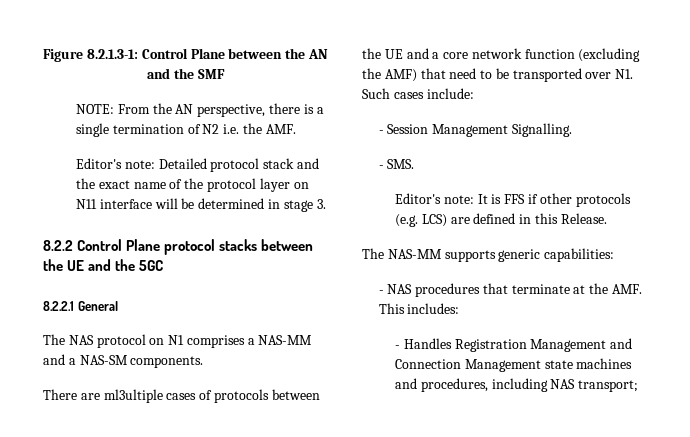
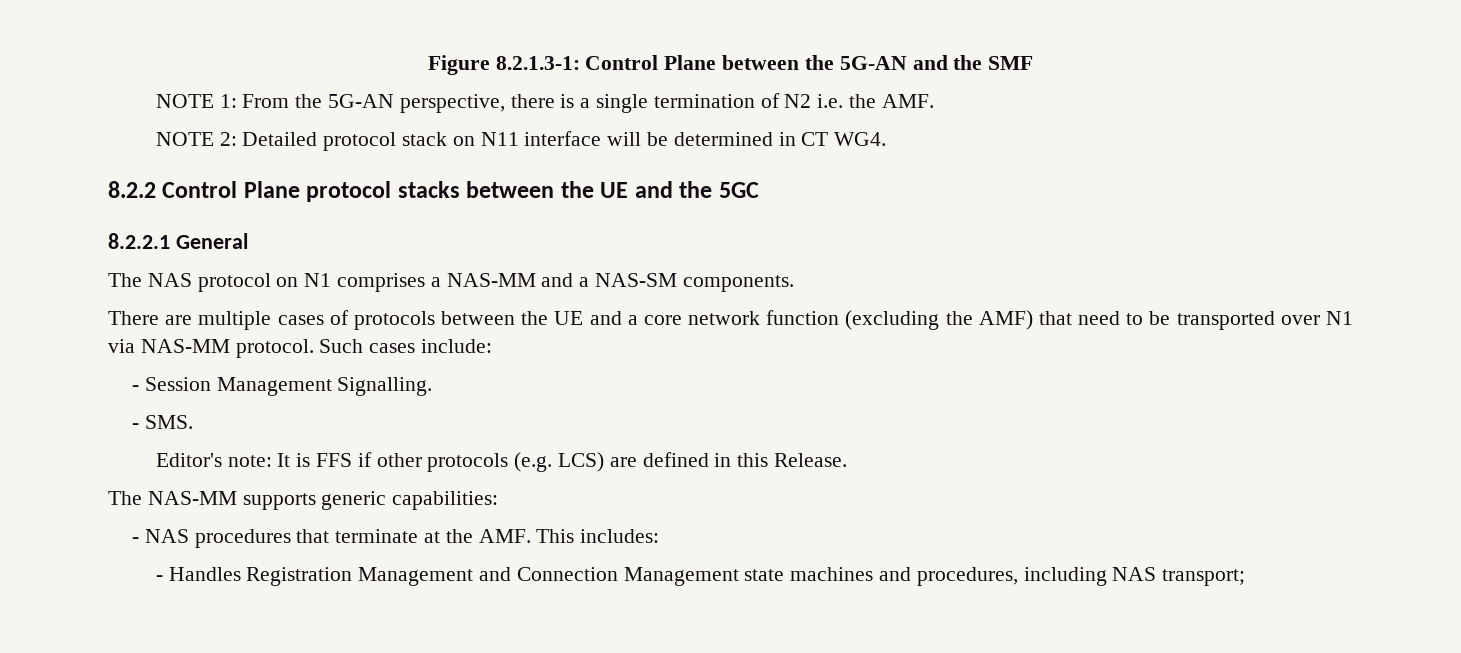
[307,49,328,59] AN -> [839,56,907,70] 5G-AN
[76,104,115,114] NOTE: -> [155,94,237,108] NOTE 1:
[175,104,194,114] AN -> [328,94,395,108] 5G-AN
[76,158,155,169] Editor's note: -> [155,132,237,146] NOTE 2:
[296,158,319,169] [76,178,290,192] and the exact name of the protocol layer -> (448, 139) none
[283,199,326,212] stage 3. -> [801,132,887,146] CT WG4.
[103,389,163,403] ml3ultiple -> [198,311,272,330] multiple
[615,69,634,79] N1. -> [1325,311,1353,325] [108,339,314,358] N1 via NAS-MM protocol.

